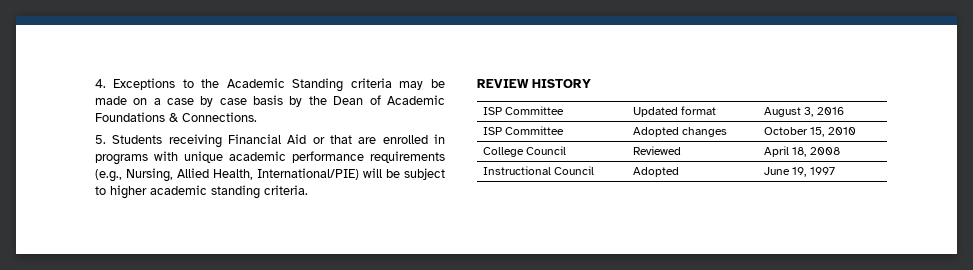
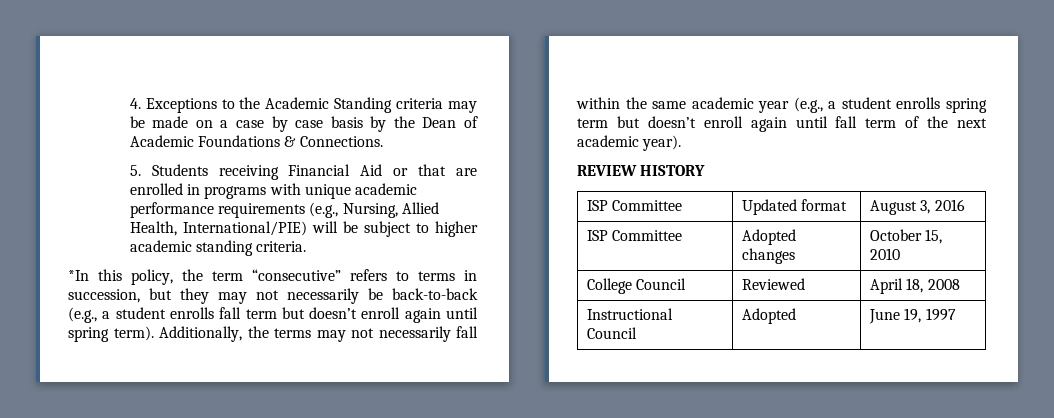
(308, 190) none -> [68,269,477,285] [68,288,478,304] [68,307,479,323] [68,326,478,342] [576,97,987,113] [577,116,987,132] [577,135,682,151] // *In this policy, the term “consecutive” refers to terms in succession, but they may not necessarily be back-to-back (e.g., a student enrolls fall term but doesn’t enroll again until spring term). Additionally, the terms may not necessarily fall within the same academic year (e.g., a student enrolls spring term but doesn’t enroll again until fall term of the next academic year).

